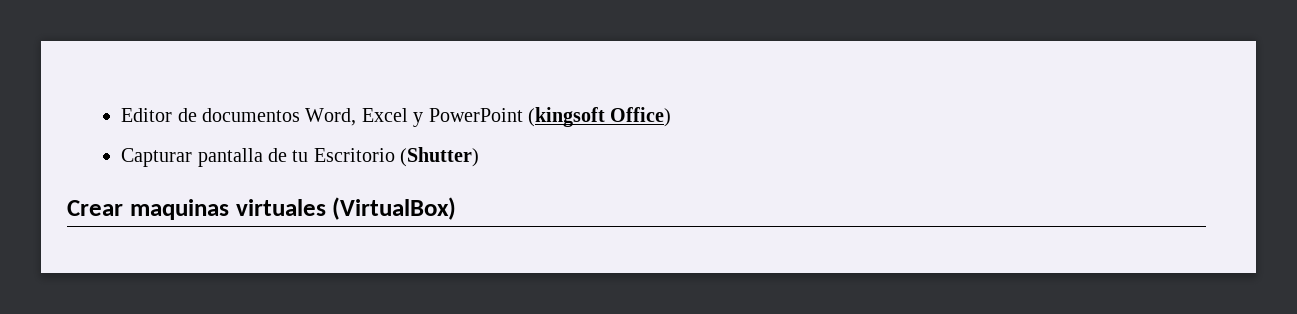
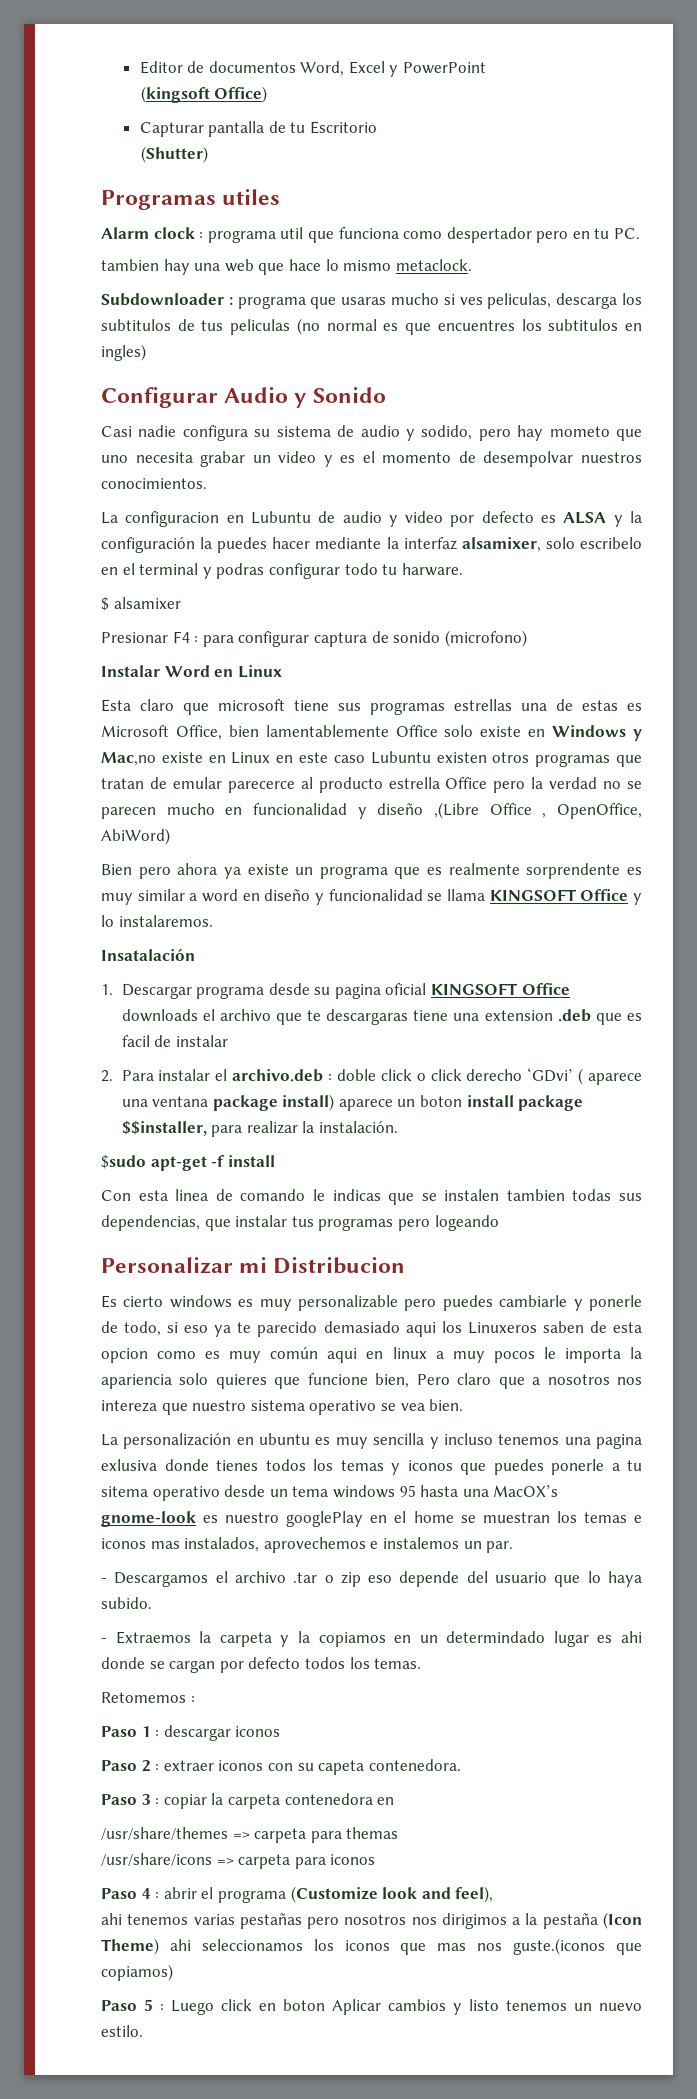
(523, 115) none -> (487, 68) //
(395, 155) none -> (377, 127) //
[67,197,457,220] Crear maquinas virtuales (VirtualBox) -> [101,189,281,210] [101,227,641,243] [101,259,472,275] [101,293,642,309] [101,318,643,335] [101,344,146,361] [101,387,386,408] [101,425,642,441] [101,451,642,467] [101,478,207,489] [101,511,642,527] [101,537,642,553] [101,563,463,579] [101,597,181,611] [101,630,527,647] [101,665,282,678] [101,699,642,715] [101,725,642,741] [101,751,642,767] [101,777,642,793] [101,802,643,819] [101,828,170,845] [101,863,642,879] [101,889,642,905] [101,915,213,927] [101,948,195,961] [101,983,570,999] [121,1009,642,1025] [121,1035,228,1047] [101,1067,642,1085] [121,1094,584,1111] [121,1120,398,1137] [101,1155,275,1171] [101,1189,642,1205] [101,1215,499,1231] [101,1257,406,1274] [101,1295,642,1311] [101,1321,642,1337] [101,1346,643,1363] [101,1373,642,1389] [101,1399,464,1415] [101,1433,643,1449] [101,1459,642,1475] [101,1485,559,1501] [101,1511,642,1527] [101,1537,514,1553] [101,1571,643,1587] [101,1597,152,1609] [101,1631,642,1647] [101,1657,422,1673] [101,1692,195,1703] [101,1725,281,1741] [101,1759,461,1775] [101,1793,395,1809] [101,1827,399,1843] [101,1853,376,1869] [101,1886,494,1903] [101,1912,642,1929] [101,1938,643,1955] [101,1964,173,1981] [101,1999,642,2015] [101,2025,143,2037] Programas utiles // Alarm clock : programa util que funciona como despertador pero en tu PC. // tambien hay una web que hace lo mismo metaclock. // Subdownloader : programa que usaras mucho si ves peliculas, descarga los subtitulos de tus peliculas (no normal es que encuentres los subtitulos en ingles) // Configurar Audio y Sonido // Casi nadie configura su sistema de audio y sodido, pero hay mometo que uno necesita grabar un video y es el momento de desempolvar nuestros conocimientos. // La configuracion en Lubuntu de audio y video por defecto es ALSA y la configuración la puedes hacer mediante la interfaz alsamixer, solo escribelo en el terminal y podras configurar todo tu harware. // $ alsamixer // Presionar F4 : para configurar captura de sonido (microfono) // Instalar Word en Linux // Esta claro que microsoft tiene sus programas estrellas una de estas es Microsoft Office, bien lamentablemente Office solo existe en Windows y Mac,no existe en Linux en este caso Lubuntu existen otros programas que tratan de emular parecerce al producto estrella Office pero la verdad no se parecen mucho en funcionalidad y diseño ,(Libre Office , OpenOffice, AbiWord) // Bien pero ahora ya existe un programa que es realmente sorprendente es muy similar a word en diseño y funcionalidad se llama KINGSOFT Office y lo instalaremos. // Insatalación // 1. Descargar programa desde su pagina oficial KINGSOFT Office downloads el archivo que te descargaras tiene una extension .deb que es facil de instalar // 2. Para instalar el archivo.deb : doble click o click derecho ‘GDvi’ ( aparece una ventana package install) aparece un boton install package $$installer, para realizar la instalación. // $sudo apt-get -f install // Con esta linea de comando le indicas que se instalen tambien todas sus dependencias, que instalar tus programas pero logeando // Personalizar mi Distribucion // Es cierto windows es muy personalizable pero puedes cambiarle y ponerle de todo, si eso ya te parecido demasiado aqui los Linuxeros saben de esta opcion como es muy común aqui en linux a muy pocos le importa la apariencia solo quieres que funcione bien, Pero claro que a nosotros nos intereza que nuestro sistema operativo se vea bien. // La personalización en ubuntu es muy sencilla y incluso tenemos una pagina exlusiva donde tienes todos los temas y iconos que puedes ponerle a tu sitema operativo desde un tema windows 95 hasta una MacOX’s gnome-look es nuestro googlePlay en el home se muestran los temas e iconos mas instalados, aprovechemos e instalemos un par. // - Descargamos el archivo .tar o zip eso depende del usuario que lo haya subido. // - Extraemos la carpeta y la copiamos en un determindado lugar es ahi donde se cargan por defecto todos los temas. // Retomemos : // Paso 1 : descargar iconos // Paso 2 : extraer iconos con su capeta contenedora. // Paso 3 : copiar la carpeta contenedora en // /usr/share/themes => carpeta para themas // /usr/share/icons => carpeta para iconos // Paso 4 : abrir el programa (Customize look and feel), // ahi tenemos varias pestañas pero nosotros nos dirigimos a la pestaña (Icon Theme) ahi seleccionamos los iconos que mas nos guste.(iconos que copiamos) // Paso 5 : Luego click en boton Aplicar cambios y listo tenemos un nuevo estilo.

